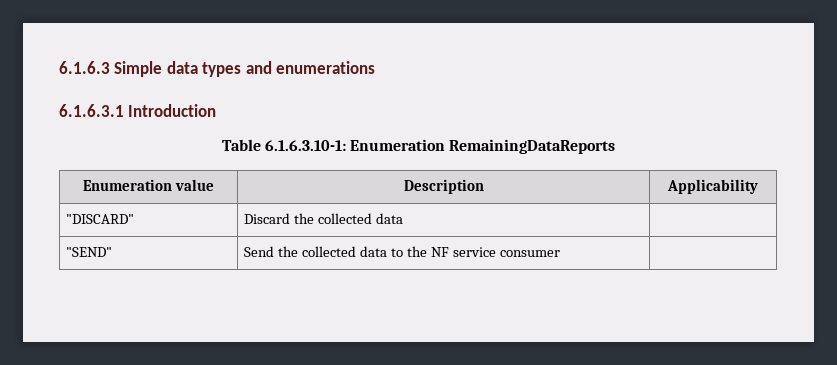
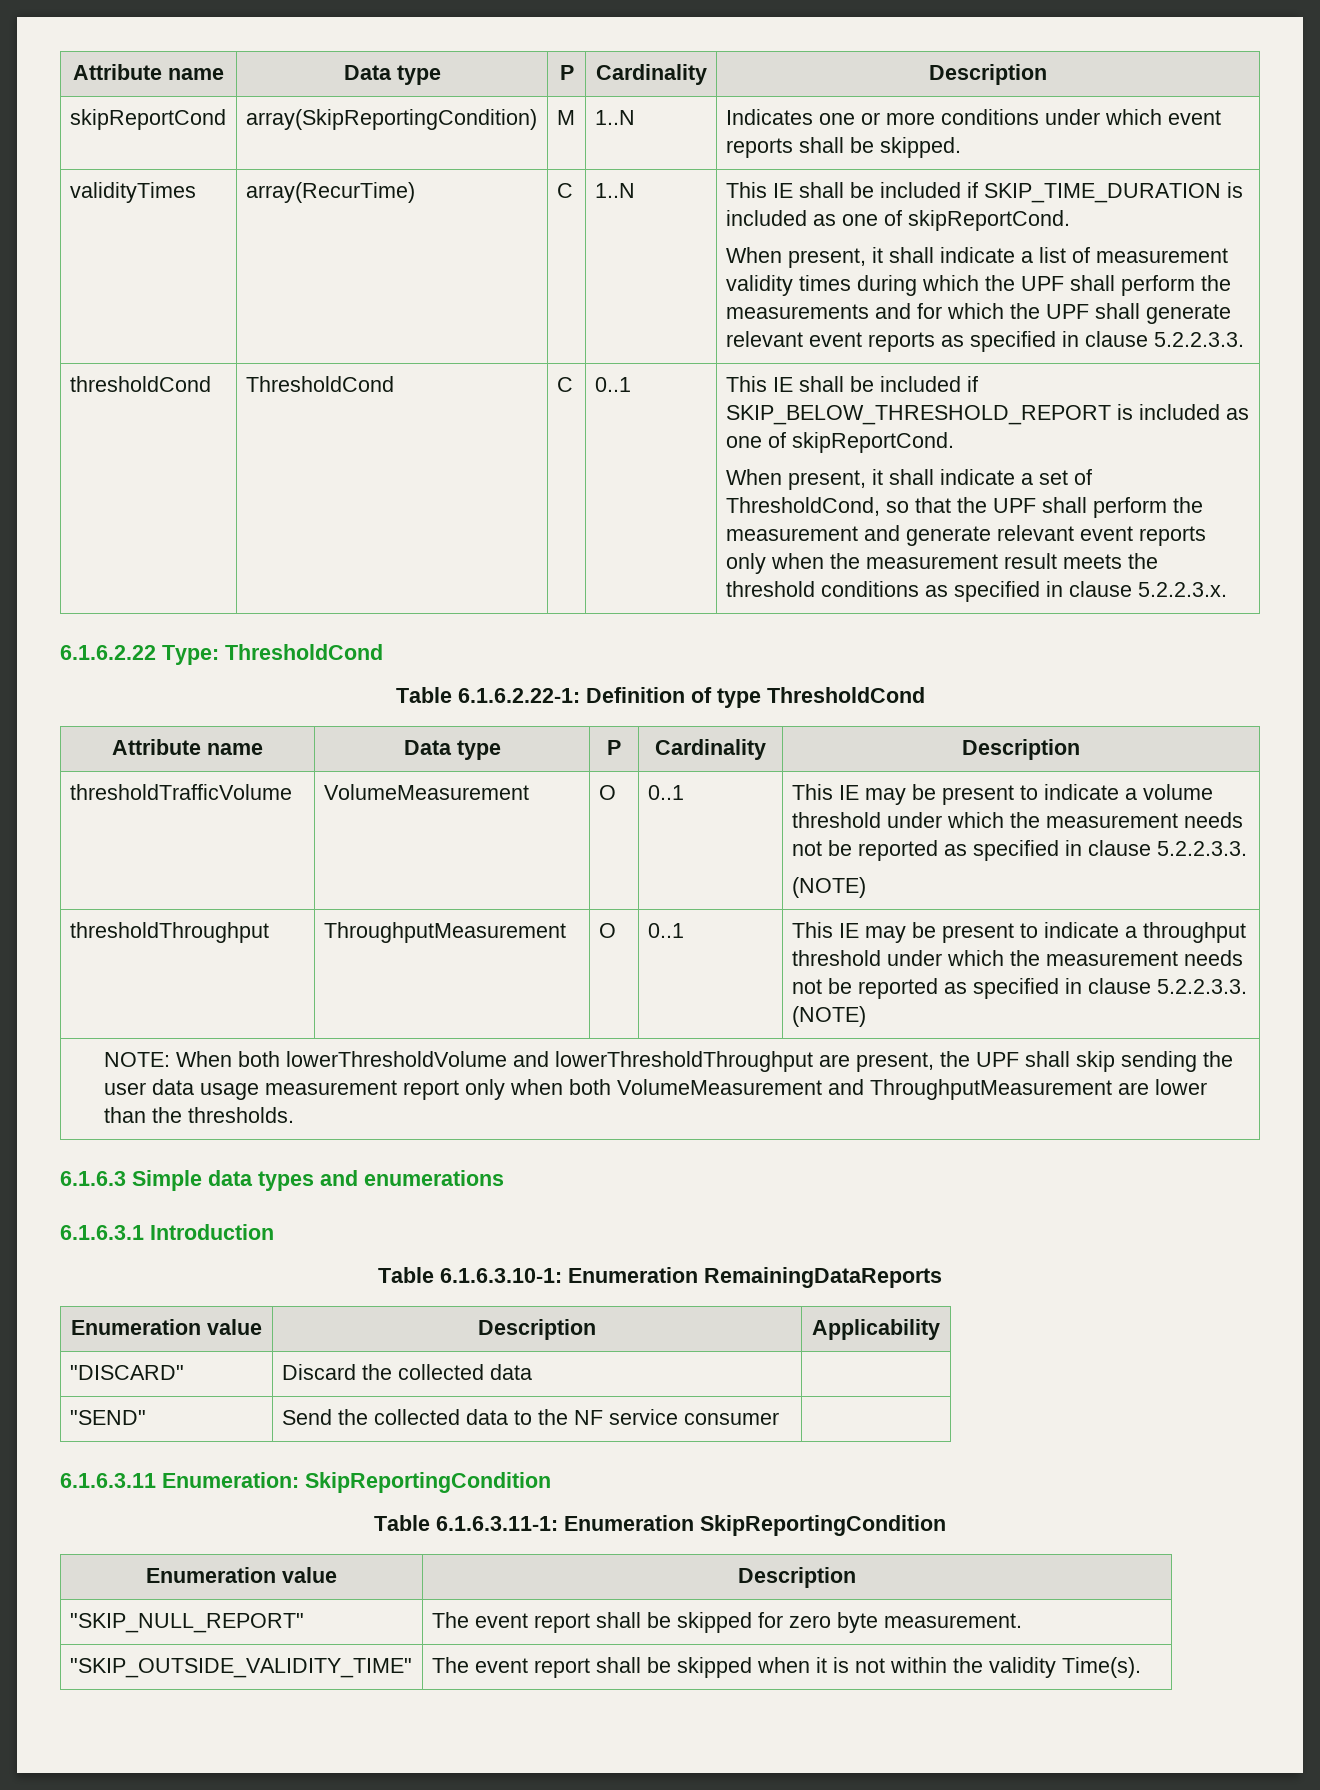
(59, 67) none -> [73,64,224,80] [343,65,441,85] [559,65,574,80] [595,64,707,85] [929,64,1047,85] [69,109,226,130] [245,109,537,130] [556,110,575,125] [594,110,635,125] [725,109,1221,125] [725,137,961,158] [69,182,196,203] [245,182,415,203] [556,183,573,198] [594,183,635,198] [725,182,1243,203] [725,210,1070,231] [725,247,1228,268] [725,275,1231,296] [725,303,1231,324] [725,331,1244,352] [69,376,211,392] [245,376,394,392] [556,377,573,392] [594,377,631,392] [725,376,978,392] [725,404,1249,425] [725,432,954,453] [725,469,1092,490] [725,497,1203,518] [725,525,1206,546] [725,553,1158,574] [725,581,1227,602] [60,644,383,665] [395,687,925,708] [112,739,263,755] [403,740,501,760] [607,740,621,755] [655,739,766,760] [962,739,1080,760] [69,784,292,800] [323,784,529,800] [598,785,616,800] [647,785,684,800] [791,784,1213,805] [791,812,1243,828] [791,840,1247,861] [791,877,866,898] [69,922,269,943] [323,922,566,943] [598,923,616,938] [647,923,684,938] [791,922,1246,943] [791,950,1243,966] [791,978,1247,999] [791,1006,866,1027] [103,1051,1233,1072] [103,1079,1207,1100] [103,1107,294,1123] Attribute name | Data type | P | Cardinality | Description // skipReportCond | array(SkipReportingCondition) | M | 1..N | Indicates one or more conditions under which event reports shall be skipped. // validityTimes | array(RecurTime) | C | 1..N | This IE shall be included if SKIP_TIME_DURATION is included as one of skipReportCond. // When present, it shall indicate a list of measurement validity times during which the UPF shall perform the measurements and for which the UPF shall generate relevant event reports as specified in clause 5.2.2.3.3. // thresholdCond | ThresholdCond | C | 0..1 | This IE shall be included if SKIP_BELOW_THRESHOLD_REPORT is included as one of skipReportCond. // When present, it shall indicate a set of ThresholdCond, so that the UPF shall perform the measurement and generate relevant event reports only when the measurement result meets the threshold conditions as specified in clause 5.2.2.3.x. // 6.1.6.2.22 Type: ThresholdCond // Table 6.1.6.2.22-1: Definition of type ThresholdCond // Attribute name | Data type | P | Cardinality | Description // thresholdTrafficVolume | VolumeMeasurement | O | 0..1 | This IE may be present to indicate a volume threshold under which the measurement needs not be reported as specified in clause 5.2.2.3.3. // (NOTE) // thresholdThroughput | ThroughputMeasurement | O | 0..1 | This IE may be present to indicate a throughput threshold under which the measurement needs not be reported as specified in clause 5.2.2.3.3. (NOTE) // NOTE: When both lowerThresholdVolume and lowerThresholdThroughput are present, the UPF shall skip sending the user data usage measurement report only when both VolumeMeasurement and ThroughputMeasurement are lower than the thresholds. //
(560, 253) none -> [60,1472,551,1493] [374,1515,946,1536] [146,1567,337,1583] [738,1567,856,1588] [69,1613,304,1633] [431,1612,1022,1633] [69,1658,412,1678] [431,1657,1141,1678] // 6.1.6.3.11 Enumeration: SkipReportingCondition // Table 6.1.6.3.11-1: Enumeration SkipReportingCondition // Enumeration value | Description // "SKIP_NULL_REPORT" | The event report shall be skipped for zero byte measurement. // "SKIP_OUTSIDE_VALIDITY_TIME" | The event report shall be skipped when it is not within the validity Time(s).

